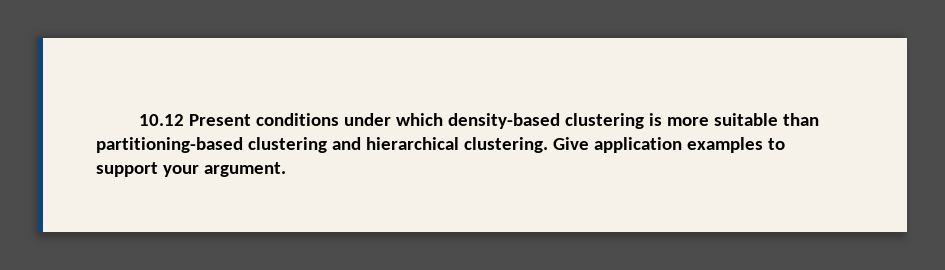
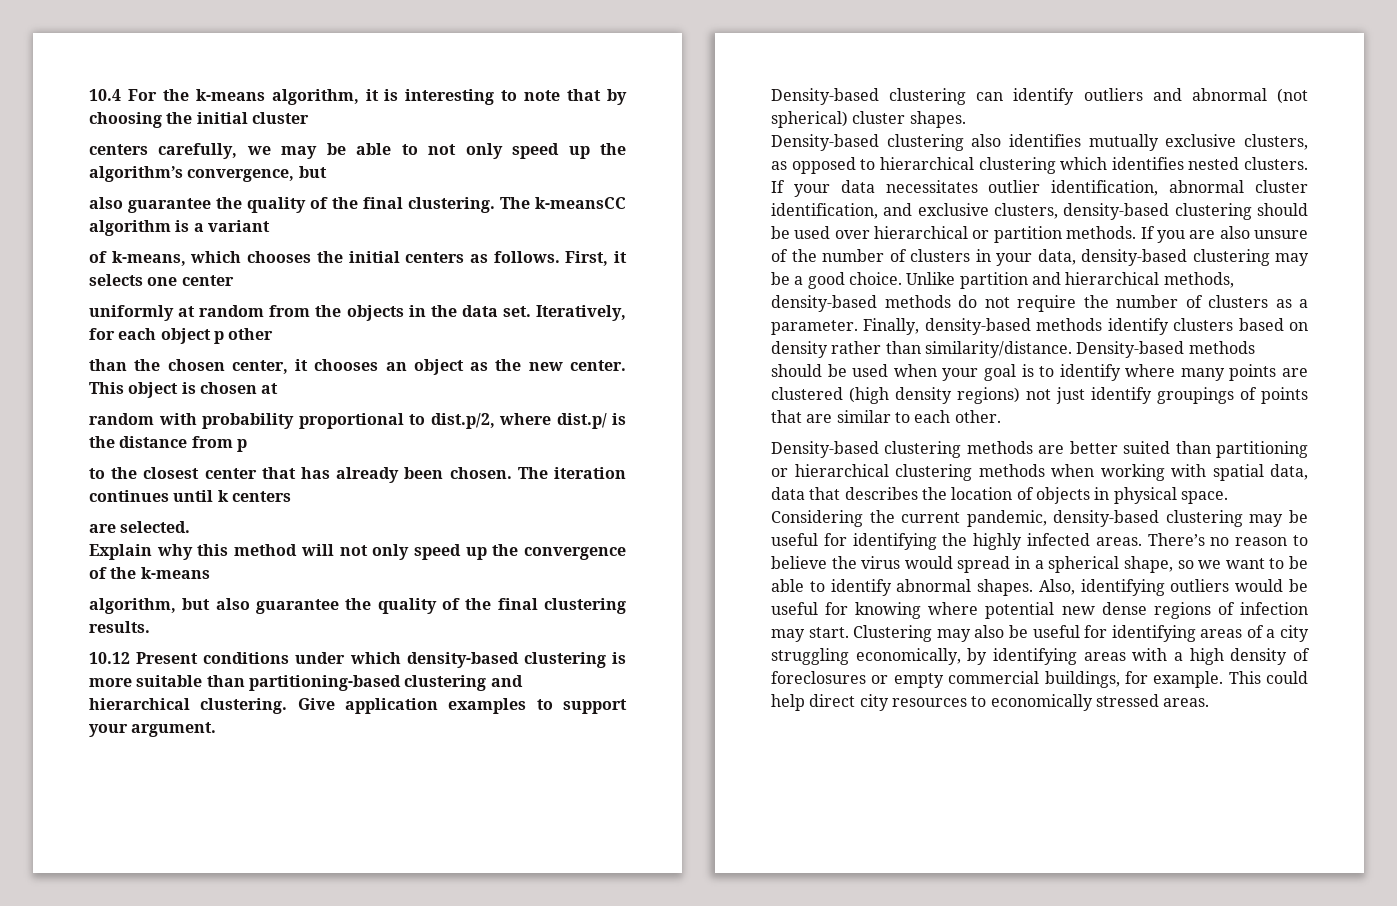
(139, 120) none -> [89,89,628,105] [89,112,309,128] [89,143,626,159] [89,166,327,182] [89,197,626,213] [89,220,270,236] [89,251,627,266] [89,274,234,286] [89,305,627,321] [89,328,274,344] [89,359,626,375] [89,382,279,398] [89,413,626,429] [89,436,247,452] [89,467,626,483] [89,490,291,502] [89,521,191,533] [89,544,626,560] [89,567,210,579] [89,598,626,614] [89,621,150,633] 10.4 For the k-means algorithm, it is interesting to note that by choosing the initial cluster // centers carefully, we may be able to not only speed up the algorithm’s convergence, but // also guarantee the quality of the final clustering. The k-meansCC algorithm is a variant // of k-means, which chooses the initial centers as follows. First, it selects one center // uniformly at random from the objects in the data set. Iteratively, for each object p other // than the chosen center, it chooses an object as the new center. This object is chosen at // random with probability proportional to dist.p/2, where dist.p/ is the distance from p // to the closest center that has already been chosen. The iteration continues until k centers // are selected. // Explain why this method will not only speed up the convergence of the k-means // algorithm, but also guarantee the quality of the final clustering results. //
(286, 169) none -> [771,88,1308,105] [771,111,966,128] [771,134,1308,151] [771,157,1308,174] [771,180,1308,197] [771,203,1308,220] [771,226,1308,243] [771,249,1309,266] [771,272,1234,289] [771,295,1308,312] [771,318,1308,335] [771,341,1255,358] [771,364,1308,381] [771,387,1308,404] [771,410,1001,423] [771,441,1308,458] [771,464,1308,481] [771,487,1228,504] [771,510,1308,527] [771,533,1308,550] [771,556,1309,573] [771,579,1308,596] [771,602,1308,619] [771,625,1309,642] [771,648,1310,665] [771,671,1308,688] [771,694,1210,711] // Density-based clustering can identify outliers and abnormal (not spherical) cluster shapes. // Density-based clustering also identifies mutually exclusive clusters, as opposed to hierarchical clustering which identifies nested clusters. If your data necessitates outlier identification, abnormal cluster identification, and exclusive clusters, density-based clustering should be used over hierarchical or partition methods. If you are also unsure of the number of clusters in your data, density-based clustering may be a good choice. Unlike partition and hierarchical methods, density-based methods do not require the number of clusters as a parameter. Finally, density-based methods identify clusters based on density rather than similarity/distance. Density-based methods should be used when your goal is to identify where many points are clustered (high density regions) not just identify groupings of points that are similar to each other. // Density-based clustering methods are better suited than partitioning or hierarchical clustering methods when working with spatial data, data that describes the location of objects in physical space. Considering the current pandemic, density-based clustering may be useful for identifying the highly infected areas. There’s no reason to believe the virus would spread in a spherical shape, so we want to be able to identify abnormal shapes. Also, identifying outliers would be useful for knowing where potential new dense regions of infection may start. Clustering may also be useful for identifying areas of a city struggling economically, by identifying areas with a high density of foreclosures or empty commercial buildings, for example. This could help direct city resources to economically stressed areas.

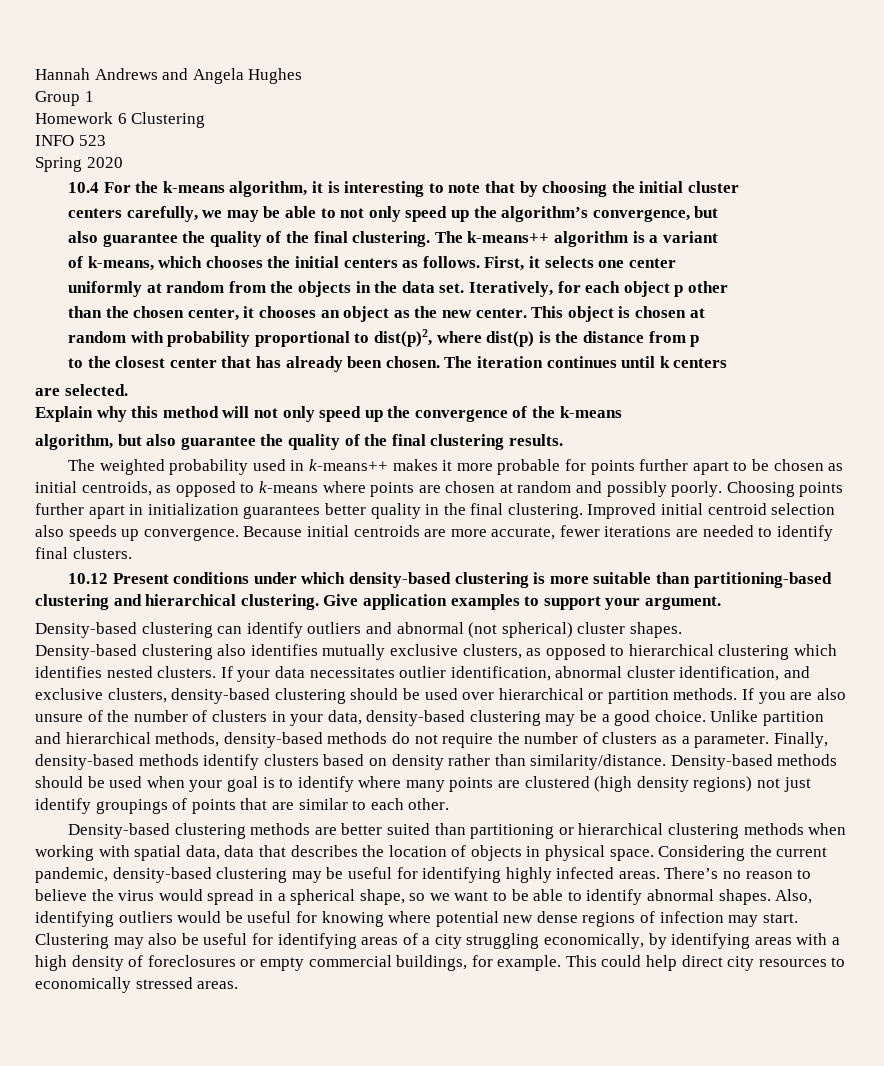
(89, 95) none -> [35,68,303,84] [35,91,94,106] [35,112,206,128] [35,135,106,146] [35,157,123,172] Hannah Andrews and Angela Hughes // Group 1 // Homework 6 Clustering // INFO 523 // Spring 2020 //
[535,197,626,209] k-meansCC -> [467,231,550,243] k-means++
[430,413,607,429] dist.p/2, where dist.p/ -> [374,329,535,347] dist(p)2, where dist(p)
(150, 627) none -> [68,459,844,475] [35,481,844,497] [35,503,836,519] [35,525,833,541] [35,547,132,559] // The weighted probability used in k-means++ makes it more probable for points further apart to be chosen as initial centroids, as opposed to k-means where points are chosen at random and possibly poorly. Choosing points further apart in initialization guarantees better quality in the final clustering. Improved initial centroid selection also speeds up convergence. Because initial centroids are more accurate, fewer iterations are needed to identify final clusters.
[942,533,968,546] the -> (502, 875) none

